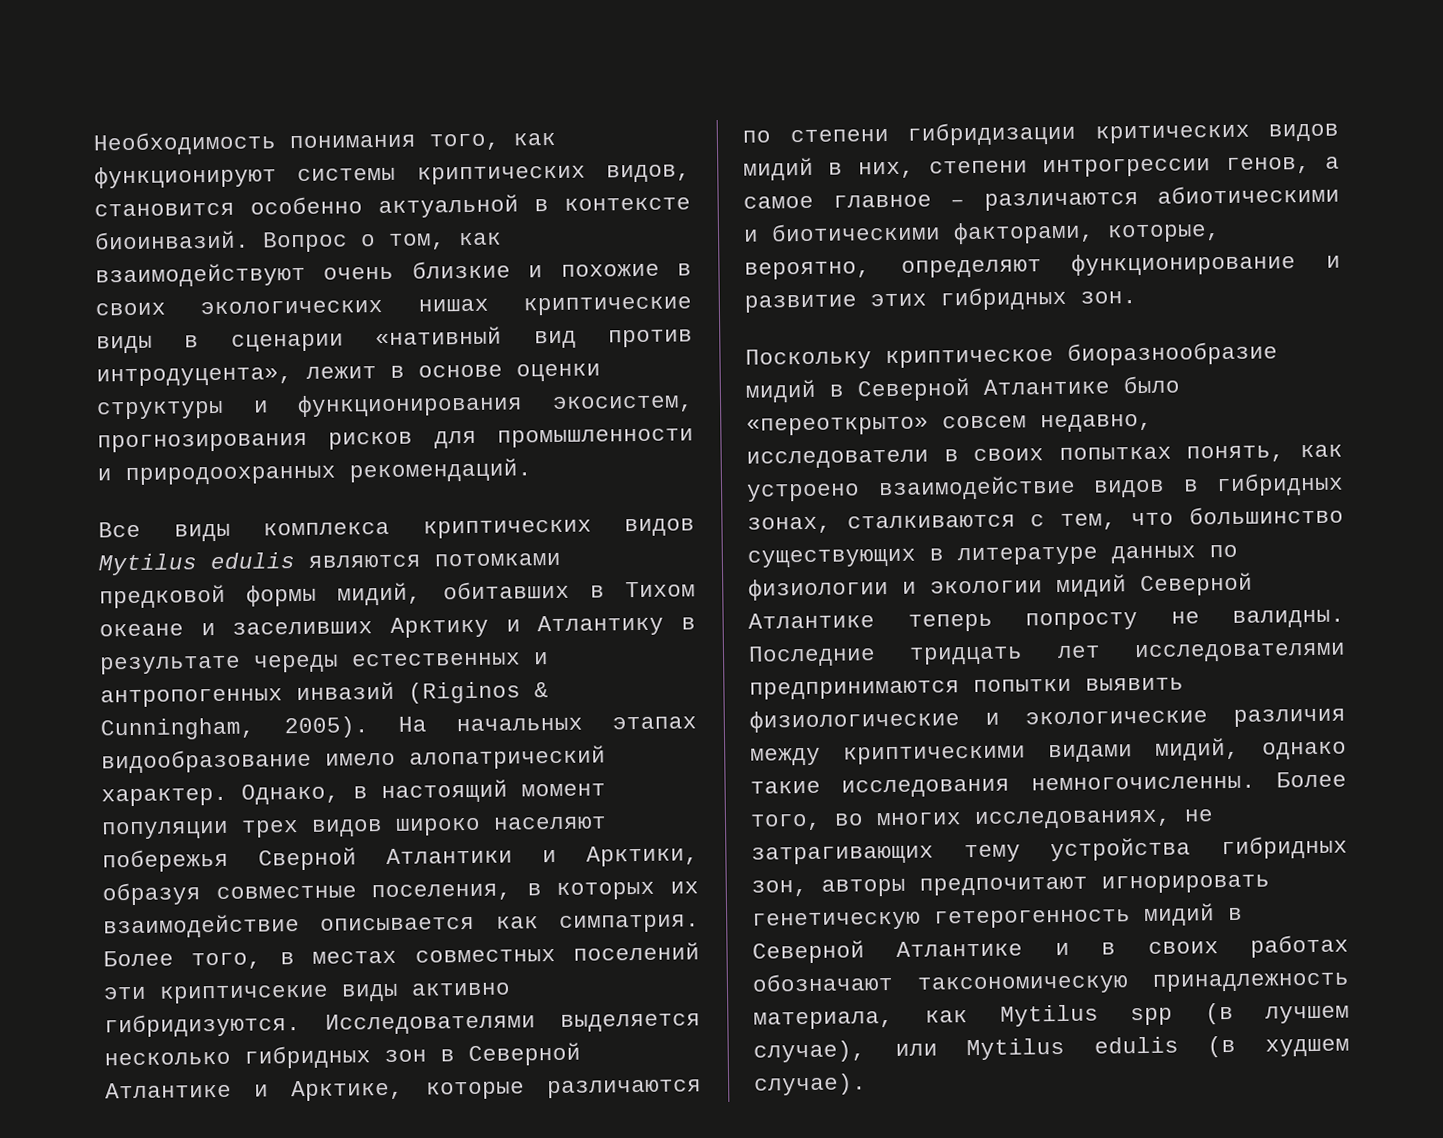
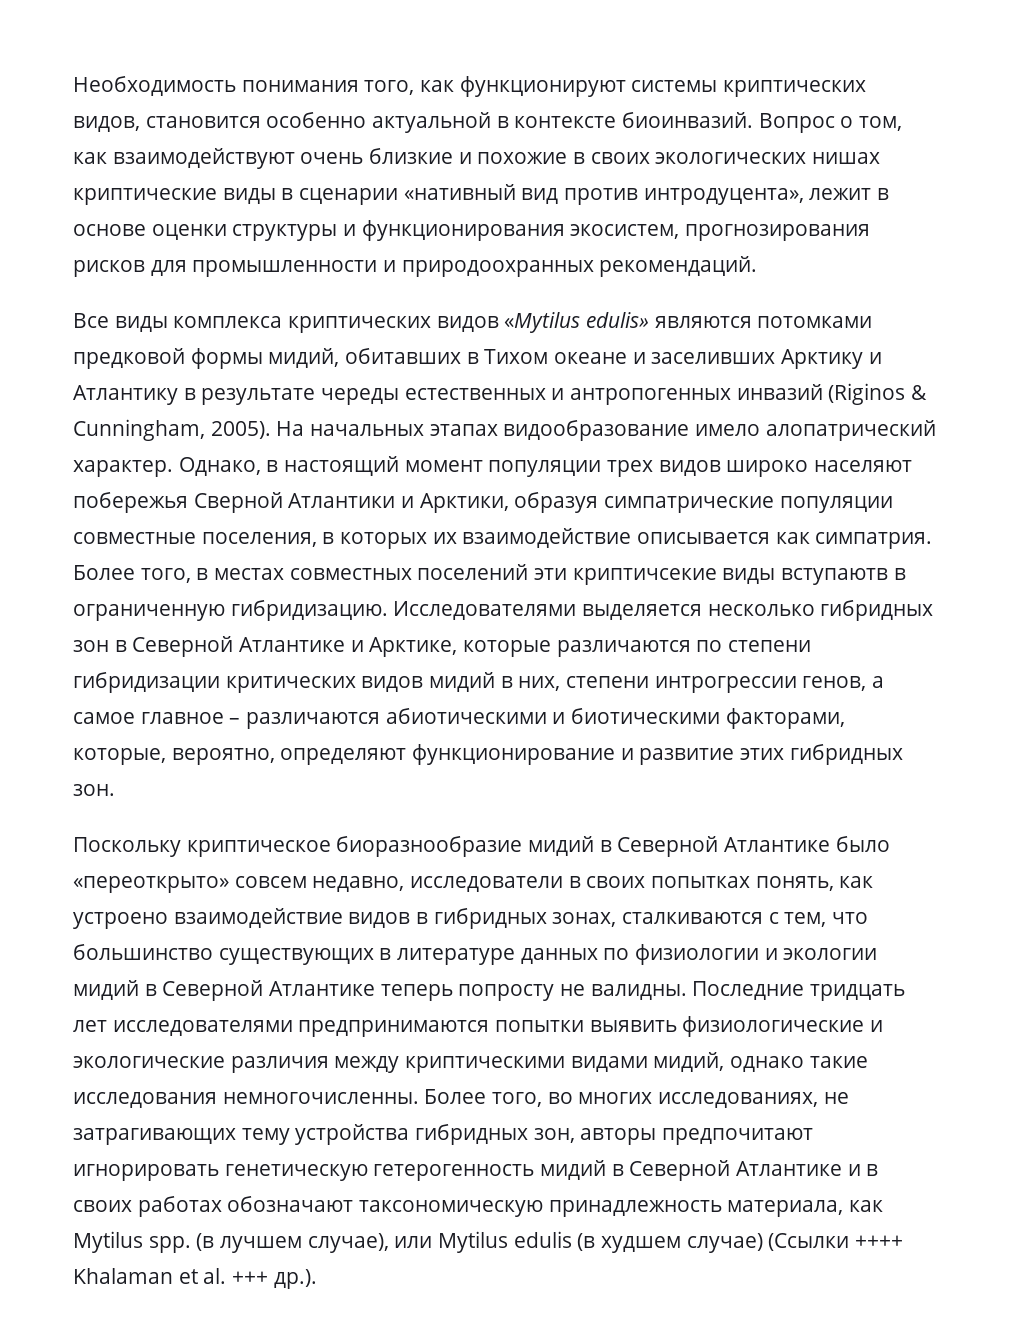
[98,552,295,576] Mytilus edulis -> [504,312,650,333] «Mytilus edulis»
(201, 894) none -> [604,496,893,513] симпатрические популяции
[411,982,511,996] [104,1013,301,1038] активно гибридизуются. -> [781,568,906,585] [73,600,388,621] вступаютв в ограниченную гибридизацию.
(1127, 586) none -> [144,984,157,996] в
[1130,1007,1174,1026] spp -> [148,1236,191,1253] spp.
[754,1073,867,1096] случае). -> [686,1233,904,1253] [73,1268,317,1289] случае) (Ссылки ++++ Khalaman et al. +++ др.).

